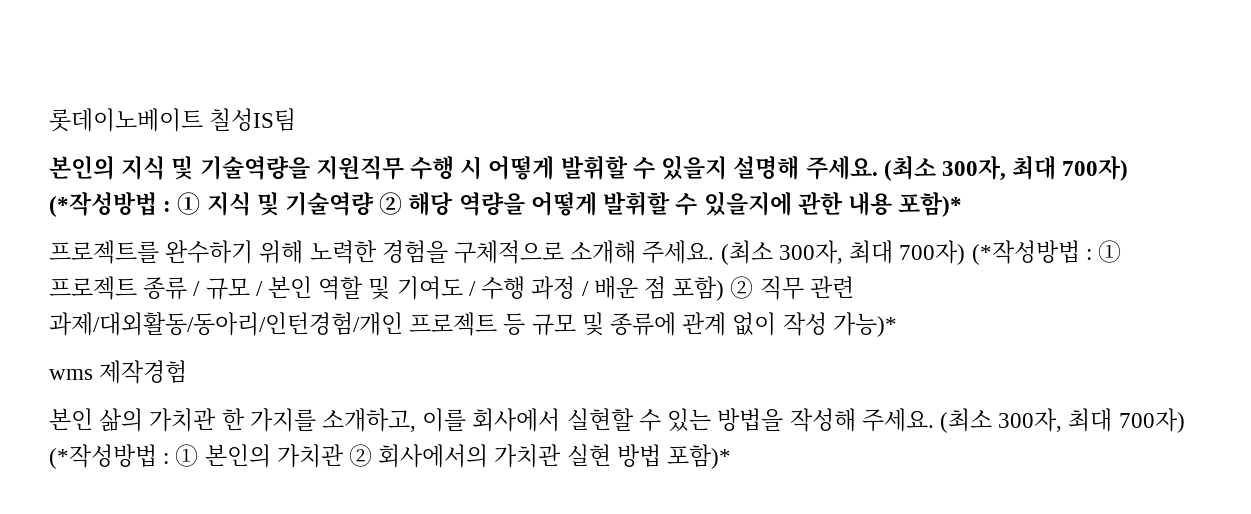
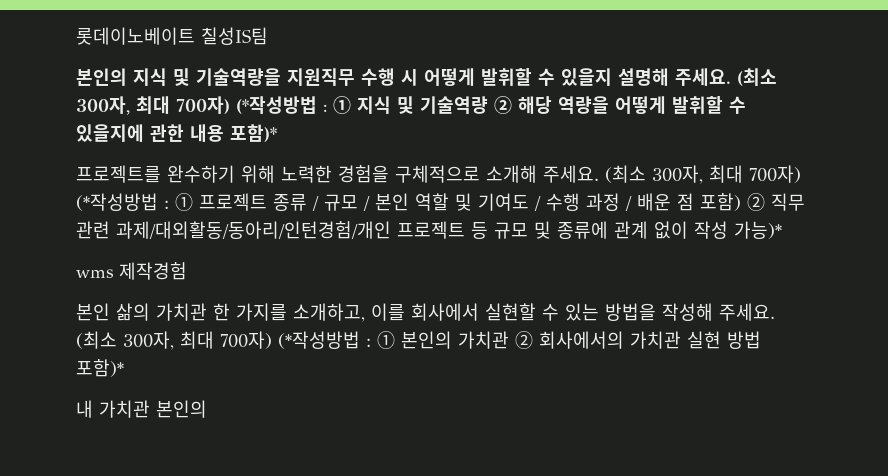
(732, 456) none -> [76,400,207,418] // 내 가치관 본인의

